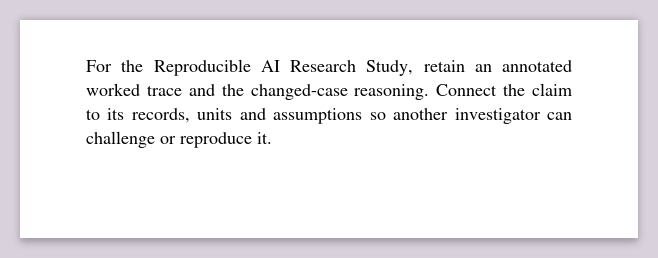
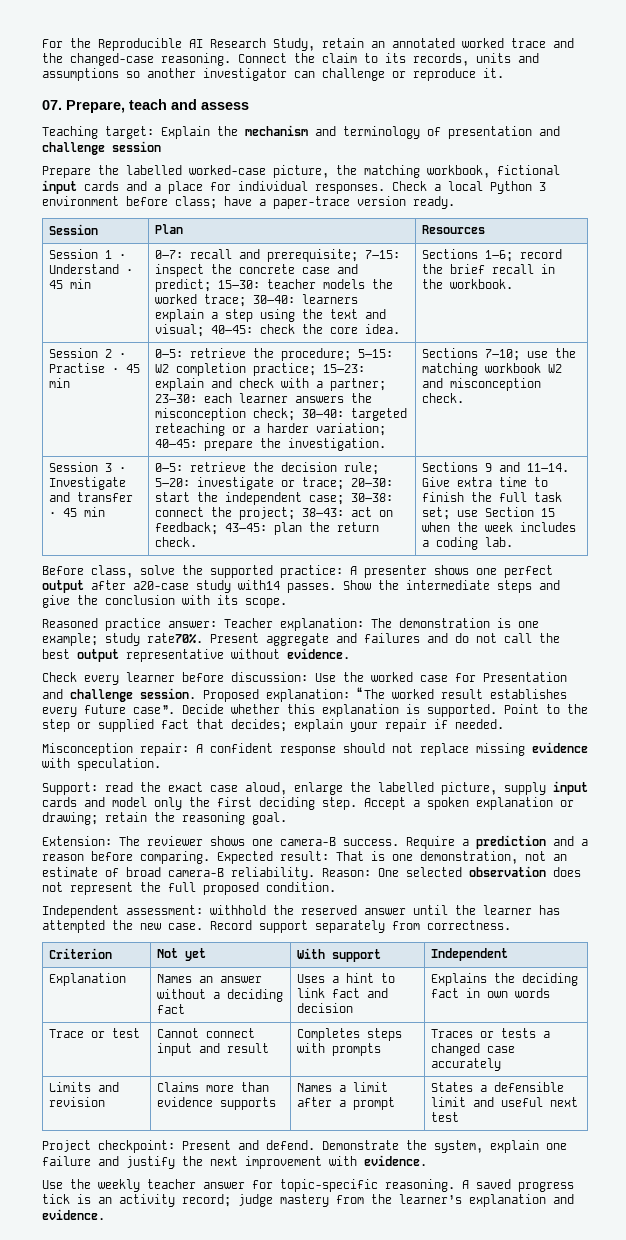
(272, 138) none -> [42,99,249,113] [42,125,560,139] [42,141,161,155] [42,165,560,178] [42,180,546,194] [42,196,455,209] [49,224,99,235] [155,224,184,234] [422,225,486,234] [49,249,127,259] [49,264,134,274] [49,279,92,289] [155,249,401,262] [155,264,359,277] [155,279,394,292] [155,294,359,307] [155,309,387,322] [155,324,401,337] [422,249,563,262] [422,264,556,274] [422,279,514,289] [49,348,127,358] [49,363,141,373] [49,378,71,388] [155,348,394,361] [155,363,366,376] [155,378,387,391] [155,393,373,403] [155,408,408,421] [155,423,387,436] [155,438,387,451] [422,348,577,361] [422,363,563,376] [422,378,542,391] [422,393,465,403] [49,462,127,472] [49,477,127,490] [49,492,134,502] [49,507,106,517] [155,462,380,475] [155,477,394,490] [155,492,394,505] [155,507,394,520] [155,522,380,535] [155,537,198,547] [422,462,570,472] [422,477,549,487] [422,492,563,502] [422,507,556,520] [422,522,577,532] [422,537,514,550] [42,565,553,578] [42,580,560,593] [42,595,287,608] [42,618,539,631] [42,633,560,646] [42,648,350,662] [42,672,567,685] [42,687,567,702] [42,704,588,717] [42,719,504,732] [42,742,588,756] [42,758,161,771] [42,781,588,795] [42,797,574,810] [42,812,287,825] [42,835,588,849] [42,851,567,864] [42,866,581,880] [42,882,336,895] [42,905,560,918] [42,920,511,933] [49,948,113,959] [157,948,207,961] [297,948,382,962] [431,948,509,961] [49,973,127,986] [157,974,263,983] [157,989,284,1002] [157,1004,186,1014] [297,973,396,983] [297,988,389,998] [297,1003,354,1013] [431,973,579,986] [431,988,551,998] [49,1028,141,1038] [157,1028,256,1038] [157,1043,270,1056] [297,1028,403,1041] [297,1043,382,1056] [431,1028,551,1038] [431,1043,516,1056] [431,1058,502,1071] [49,1082,120,1092] [49,1097,106,1107] [157,1082,270,1092] [157,1097,277,1110] [297,1082,389,1092] [297,1097,396,1110] [431,1082,565,1092] [431,1097,579,1107] [431,1112,460,1122] [42,1140,567,1153] [42,1155,427,1169] [42,1179,574,1192] [42,1194,574,1207] [42,1209,105,1220] // 07. Prepare, teach and assess // Teaching target: Explain the mechanism and terminology of presentation and challenge session // Prepare the labelled worked-case picture, the matching workbook, fictional input cards and a place for individual responses. Check a local Python 3 environment before class; have a paper-trace version ready. // Session | Plan | Resources // Session 1 · Understand · 45 min | 0–7: recall and prerequisite; 7–15: inspect the concrete case and predict; 15–30: teacher models the worked trace; 30–40: learners explain a step using the text and visual; 40–45: check the core idea. | Sections 1–6; record the brief recall in the workbook. // Session 2 · Practise · 45 min | 0–5: retrieve the procedure; 5–15: W2 completion practice; 15–23: explain and check with a partner; 23–30: each learner answers the misconception check; 30–40: targeted reteaching or a harder variation; 40–45: prepare the investigation. | Sections 7–10; use the matching workbook W2 and misconception check. // Session 3 · Investigate and transfer · 45 min | 0–5: retrieve the decision rule; 5–20: investigate or trace; 20–30: start the independent case; 30–38: connect the project; 38–43: act on feedback; 43–45: plan the return check. | Sections 9 and 11–14. Give extra time to finish the full task set; use Section 15 when the week includes a coding lab. // Before class, solve the supported practice: A presenter shows one perfect output after a20-case study with14 passes. Show the intermediate steps and give the conclusion with its scope. // Reasoned practice answer: Teacher explanation: The demonstration is one example; study rate70%. Present aggregate and failures and do not call the best output representative without evidence. // Check every learner before discussion: Use the worked case for Presentation and challenge session. Proposed explanation: “The worked result establishes every future case”. Decide whether this explanation is supported. Point to the step or supplied fact that decides; explain your repair if needed. // Misconception repair: A confident response should not replace missing evidence with speculation. // Support: read the exact case aloud, enlarge the labelled picture, supply input cards and model only the first deciding step. Accept a spoken explanation or drawing; retain the reasoning goal. // Extension: The reviewer shows one camera-B success. Require a prediction and a reason before comparing. Expected result: That is one demonstration, not an estimate of broad camera-B reliability. Reason: One selected observation does not represent the full proposed condition. // Independent assessment: withhold the reserved answer until the learner has attempted the new case. Record support separately from correctness. // Criterion | Not yet | With support | Independent // Explanation | Names an answer without a deciding fact | Uses a hint to link fact and decision | Explains the deciding fact in own words // Trace or test | Cannot connect input and result | Completes steps with prompts | Traces or tests a changed case accurately // Limits and revision | Claims more than evidence supports | Names a limit after a prompt | States a defensible limit and useful next test // Project checkpoint: Present and defend. Demonstrate the system, explain one failure and justify the next improvement with evidence. // Use the weekly teacher answer for topic-specific reasoning. A saved progress tick is an activity record; judge mastery from the learner’s explanation and evidence.

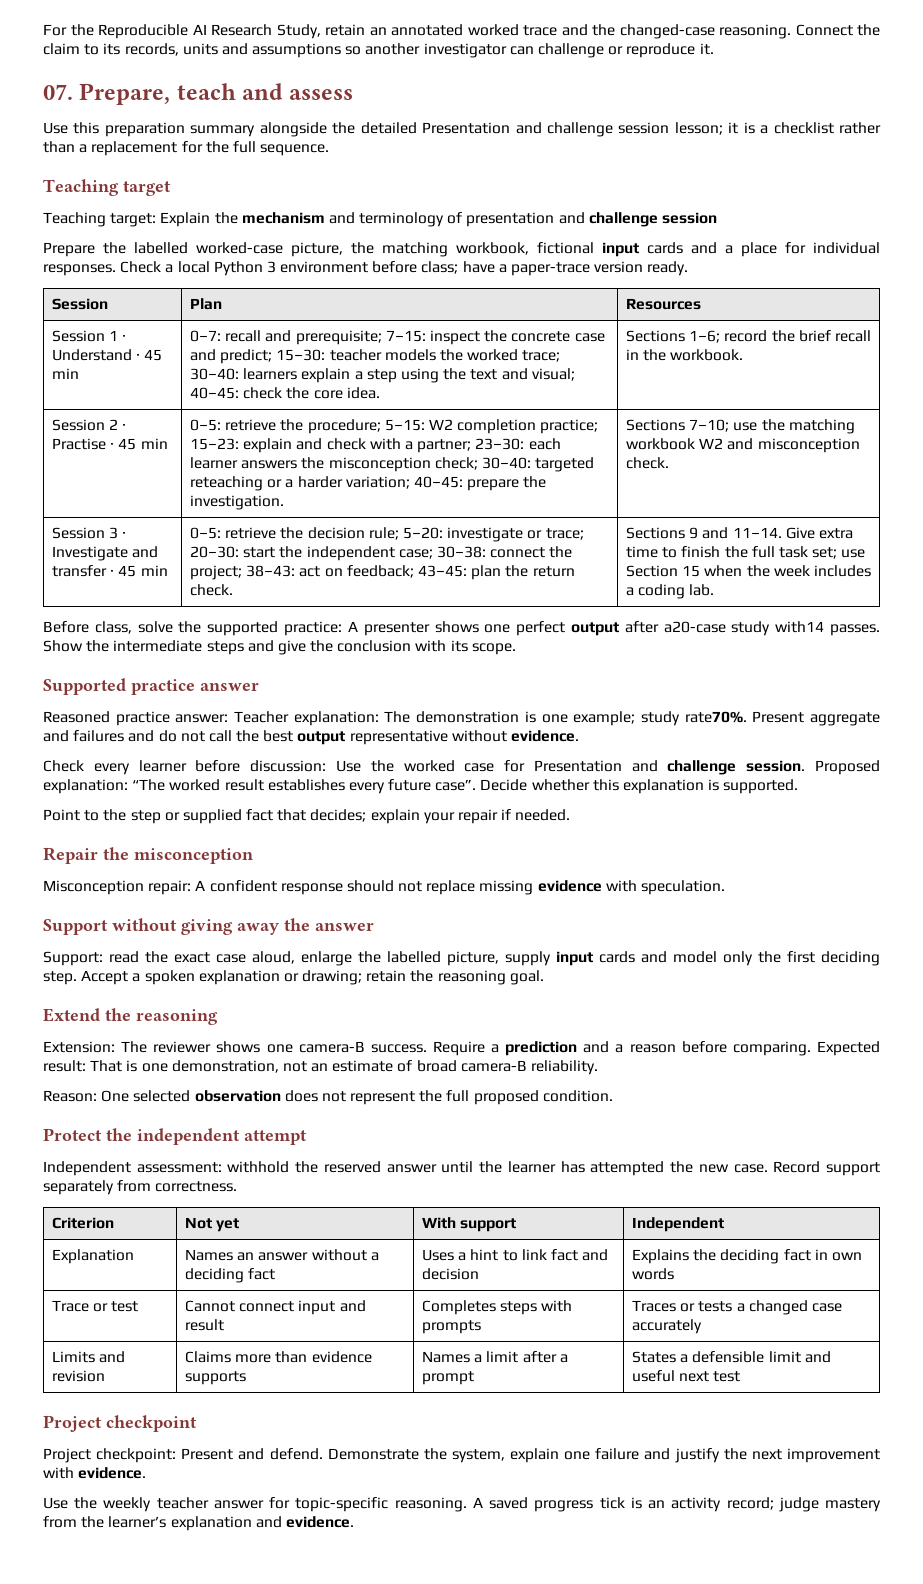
(249, 106) none -> [43,122,881,137] [43,141,330,156] [43,179,171,196] // Use this preparation summary alongside the detailed Presentation and challenge session lesson; it is a checklist rather than a replacement for the full sequence. // Teaching target
(287, 603) none -> [43,678,259,695] // Supported practice answer
(497, 710) none -> (799, 786) //
(504, 724) none -> [43,847,253,864] // Repair the misconception
(161, 764) none -> [43,918,374,935] // Support without giving away the answer
(287, 818) none -> [43,1008,218,1025] // Extend the reasoning
(315, 873) none -> (599, 1067) //
(336, 887) none -> [43,1128,307,1145] // Protect the independent attempt
(460, 1117) none -> [43,1415,197,1432] // Project checkpoint

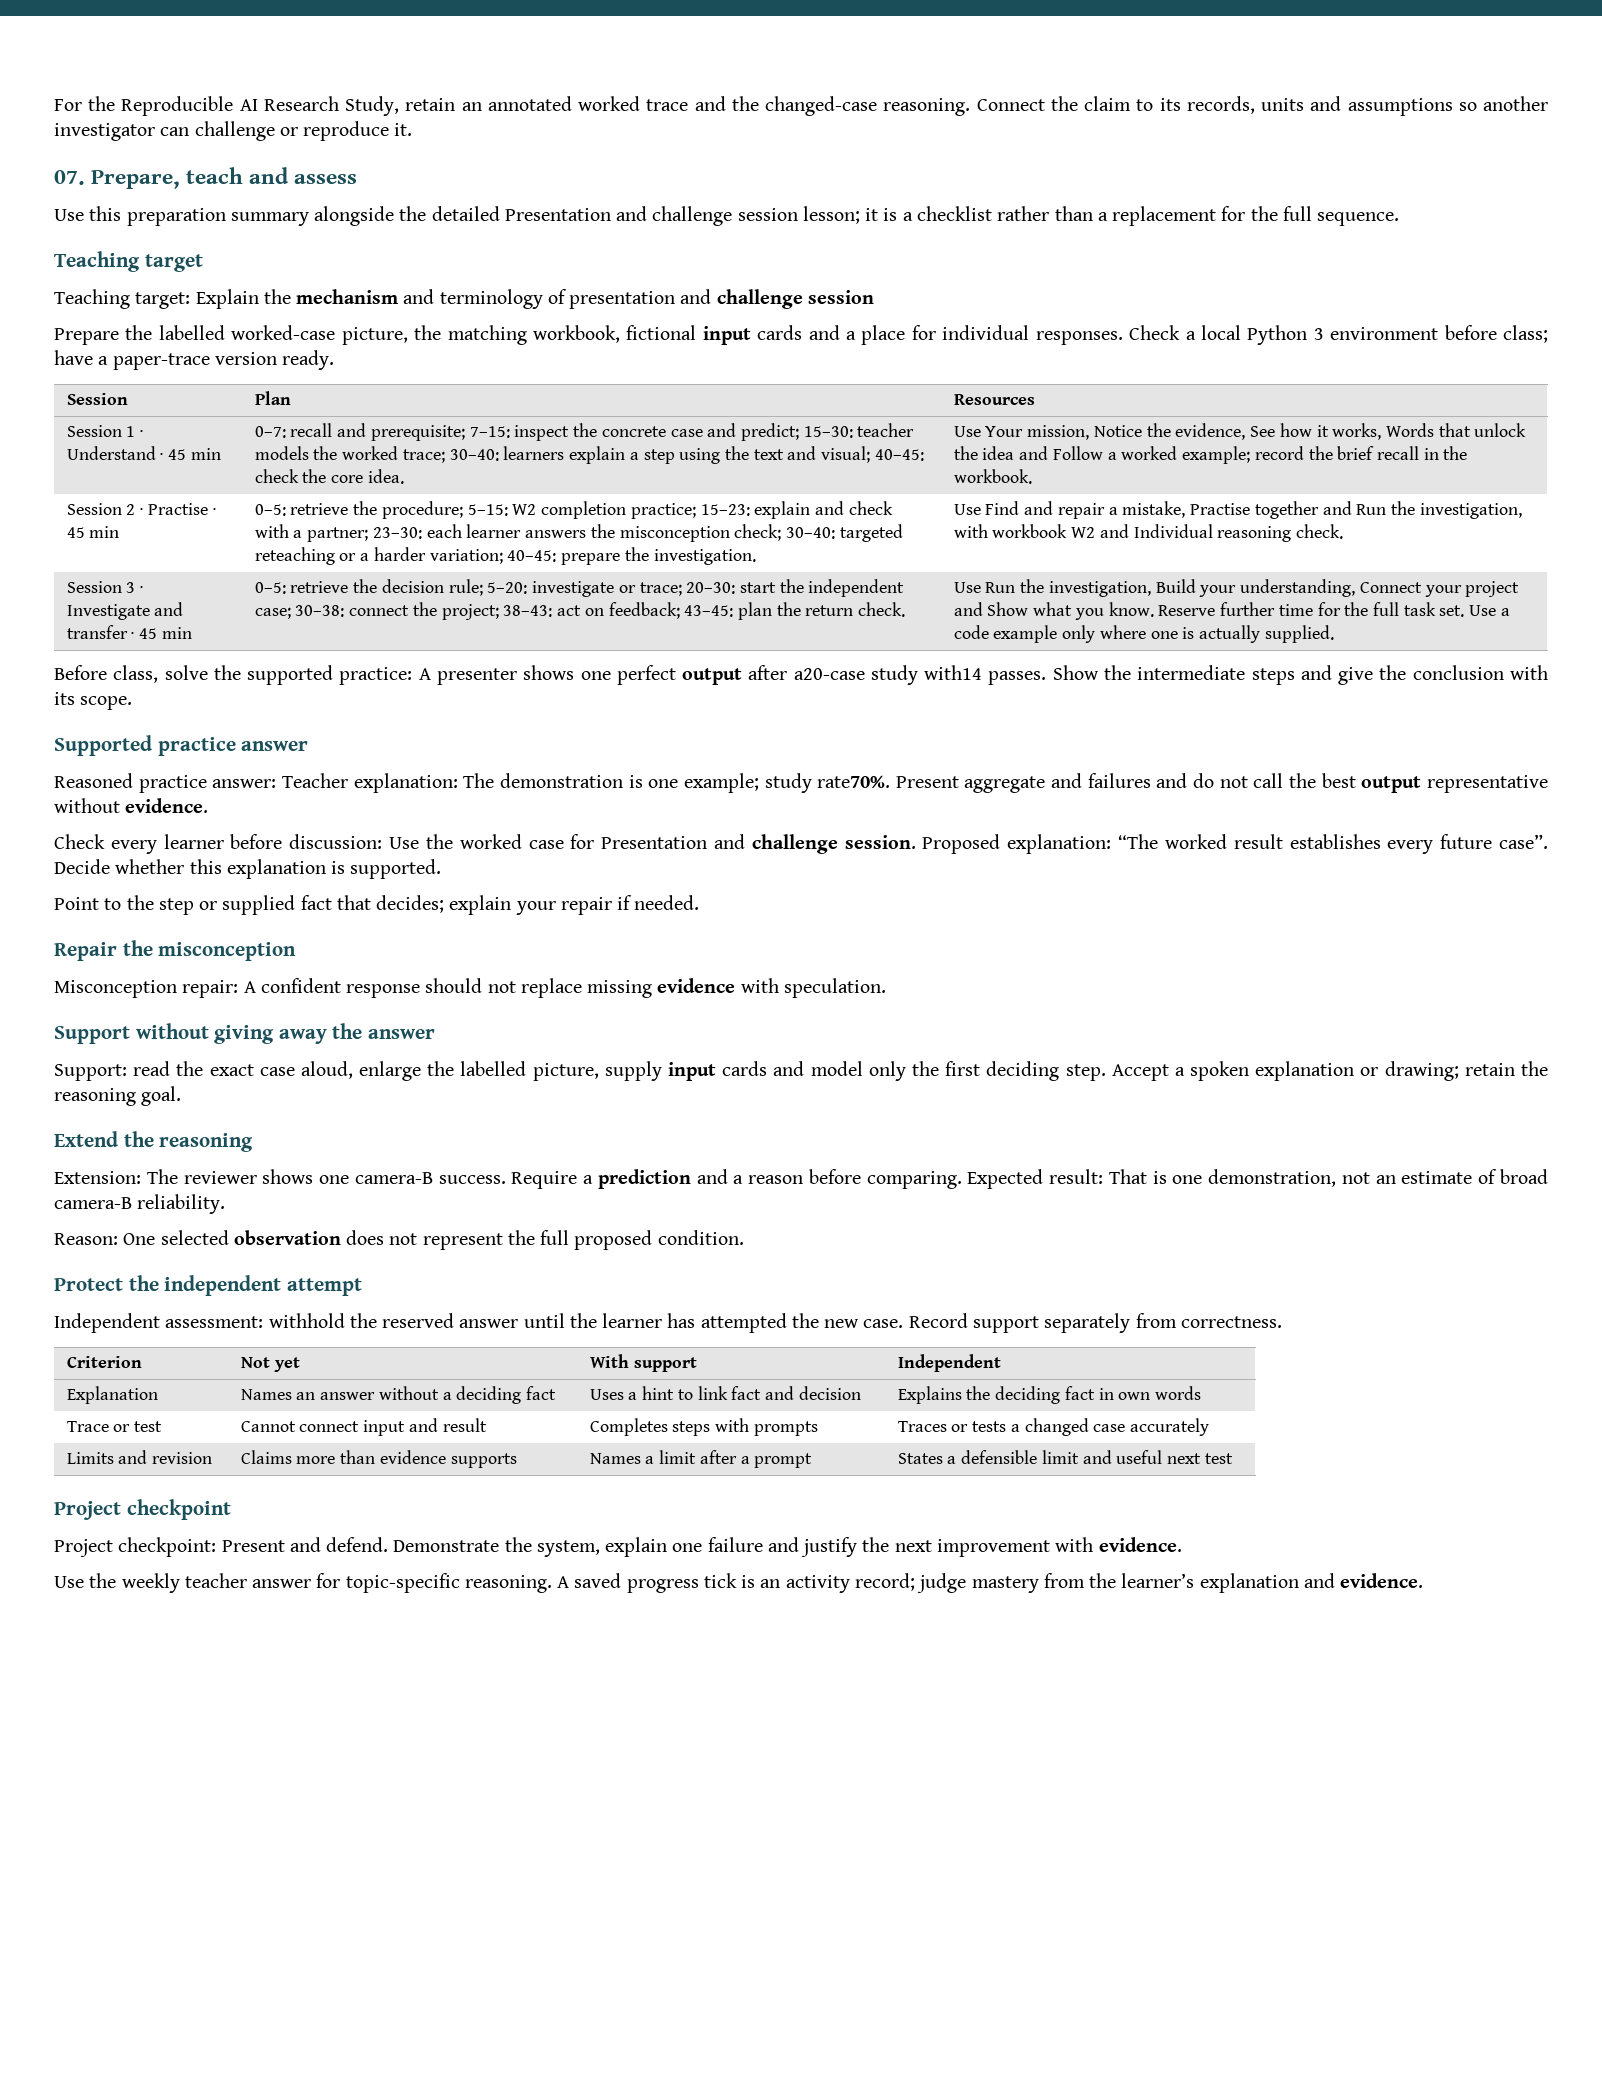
[626,330,721,343] Sections 1–6; -> [953,423,1527,440] [953,446,1251,464] Use Your mission, Notice the evidence, See how it works, Words that unlock the idea and Follow a worked example;
[626,419,855,434] Sections 7–10; use the matching -> [953,501,1522,519] [953,524,988,538] Use Find and repair a mistake, Practise together and Run the investigation, with
[757,438,860,453] misconception -> [1133,524,1292,542] Individual reasoning
[626,527,853,539] [626,546,866,559] [626,565,871,577] [626,584,715,599] Sections 9 and 11–14. Give extra time to finish the full task set; use Section 15 when the week includes a coding lab. -> [953,579,1520,597] [953,602,1510,620] [953,625,1334,643] Use Run the investigation, Build your understanding, Connect your project and Show what you know. Reserve further time for the full task set. Use a code example only where one is actually supplied.

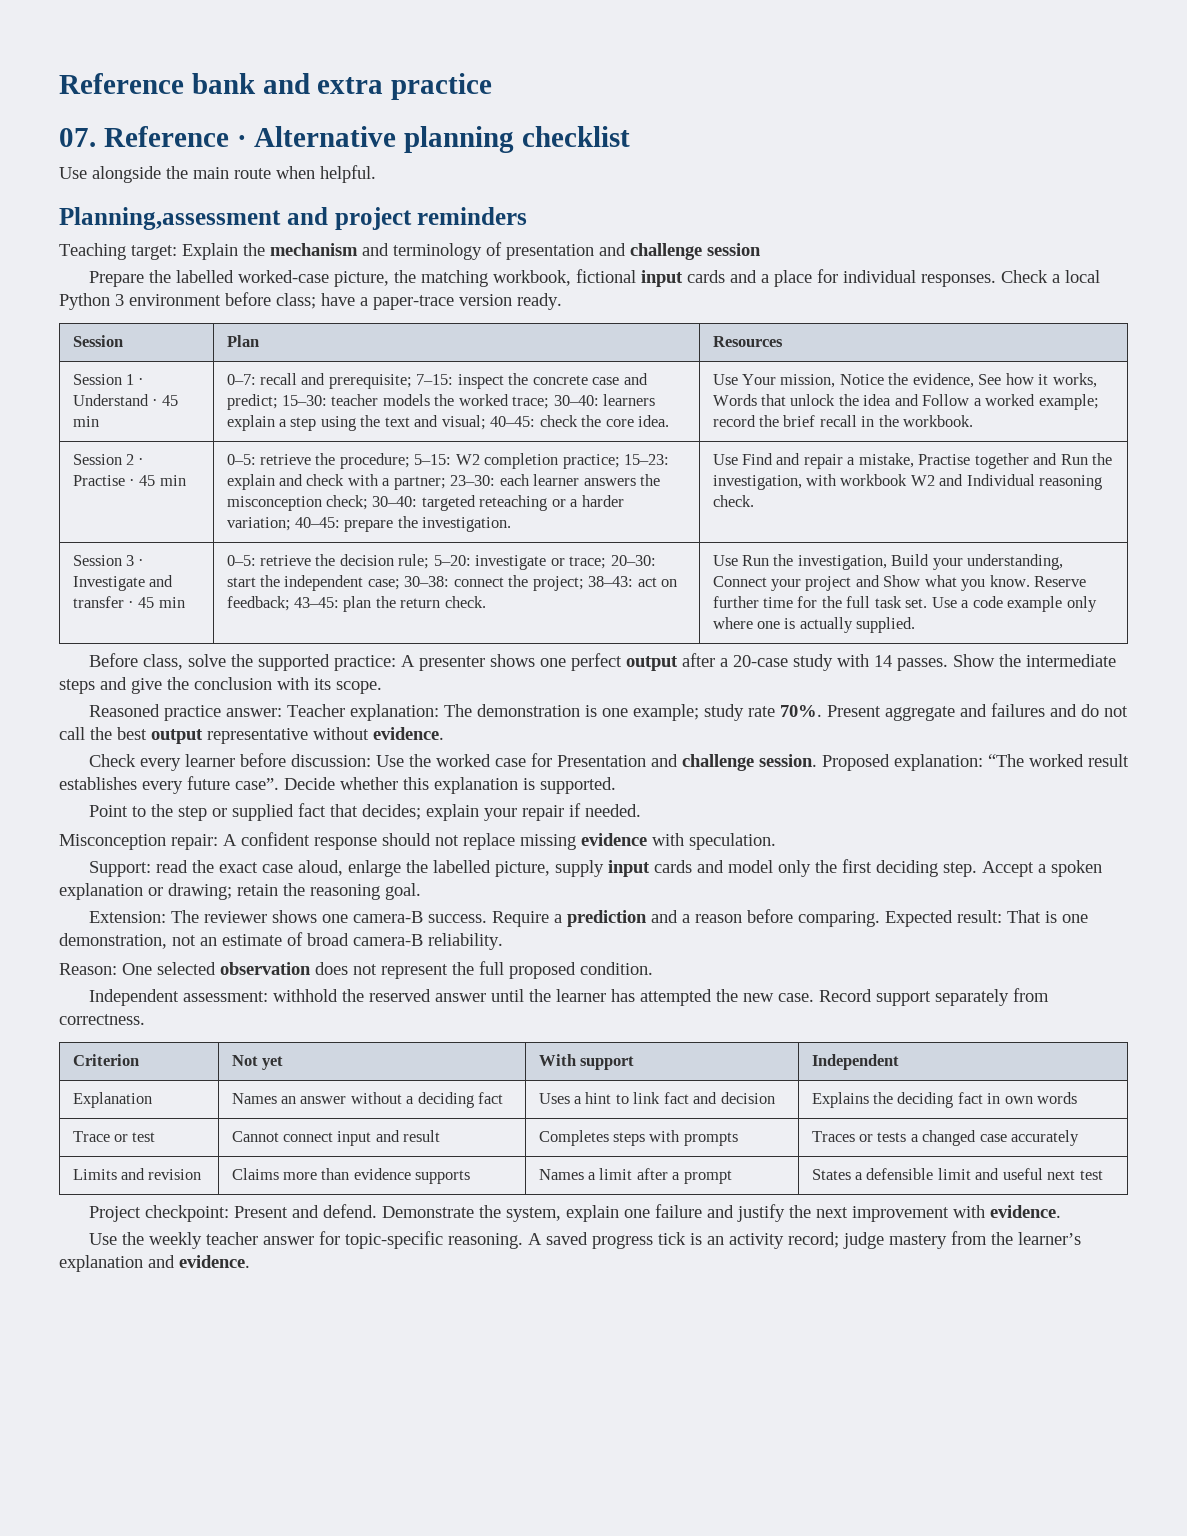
[54,96,1549,116] [54,121,413,141] [54,167,358,189] [54,206,1400,226] [54,251,203,272] For the Reproducible AI Research Study, retain an annotated worked trace and the changed-case reasoning. Connect the claim to its records, units and assumptions so another investigator can challenge or reproduce it. // 07. Prepare, teach and assess // Use this preparation summary alongside the detailed Presentation and challenge session lesson; it is a checklist rather than a replacement for the full sequence. // Teaching target -> [59,73,493,100] [59,126,631,153] [59,165,376,183] [59,207,528,230] Reference bank and extra practice // 07. Reference · Alternative planning checklist // Use alongside the main route when helpful. // Planning,assessment and project reminders
[793,665,983,685] a20-case study with14 -> [719,654,892,671] a 20-case study with 14
[54,735,309,756] // Supported practice answer -> (382, 687) none
[817,775,891,788] rate70%. -> [747,705,822,717] rate 70%.
[54,940,297,961] // Repair the misconception -> (641, 810) none
[54,1023,435,1044] // Support without giving away the answer -> (776, 841) none
[54,1131,254,1152] // Extend the reasoning -> (421, 891) none
[54,1275,362,1296] // Protect the independent attempt -> (653, 968) none
[54,1499,231,1520] // Project checkpoint -> (1103, 1175) none

